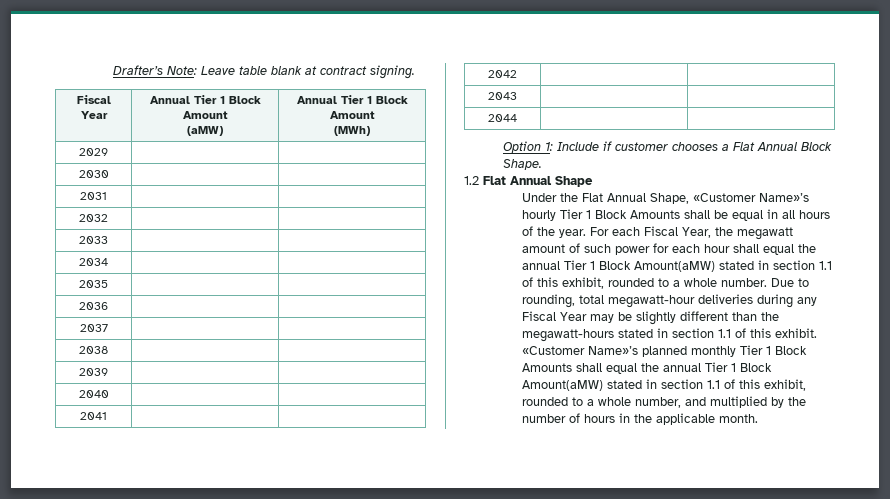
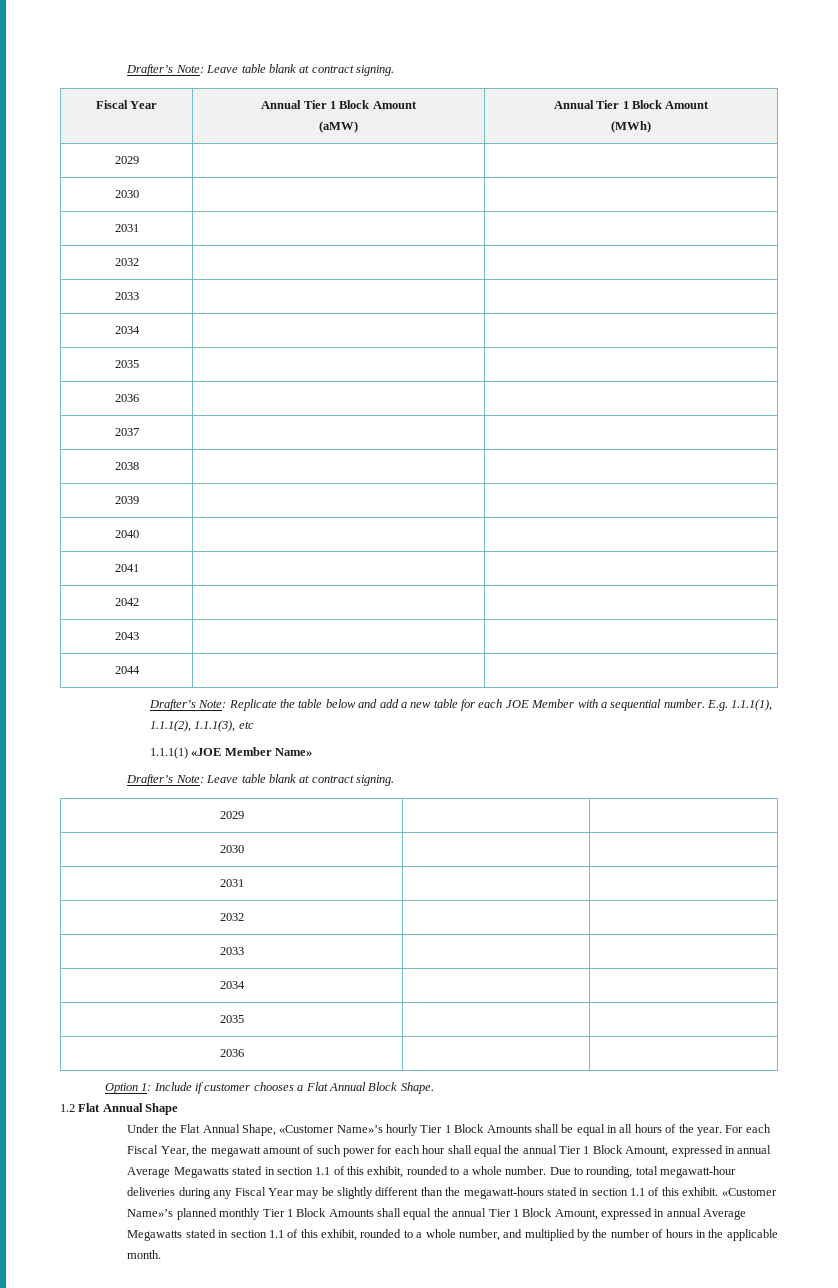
(517, 118) none -> [148,699,773,711] [149,720,254,732] [149,747,312,759] [126,774,395,786] [219,811,244,819] [219,845,244,853] [219,879,244,887] [219,913,244,921] [219,947,244,955] [219,981,245,989] [219,1015,244,1023] [219,1049,244,1057] // Drafter’s Note: Replicate the table below and add a new table for each JOE Member with a sequential number. E.g. 1.1.1(1), 1.1.1(2), 1.1.1(3), etc // 1.1.1(1) «JOE Member Name» // Drafter’s Note: Leave table blank at contract signing. // 2029 | | // 2030 | | // 2031 | | // 2032 | | // 2033 | | // 2034 | | // 2035 | | // 2036 | |
[633,261,715,272] Amount(aMW) -> [625,1145,772,1157] [127,1167,229,1178] Amount, expressed in annual Average Megawatts
[521,380,603,391] Amount(aMW) -> [554,1208,747,1220] [127,1230,183,1241] Amount, expressed in annual Average Megawatts

